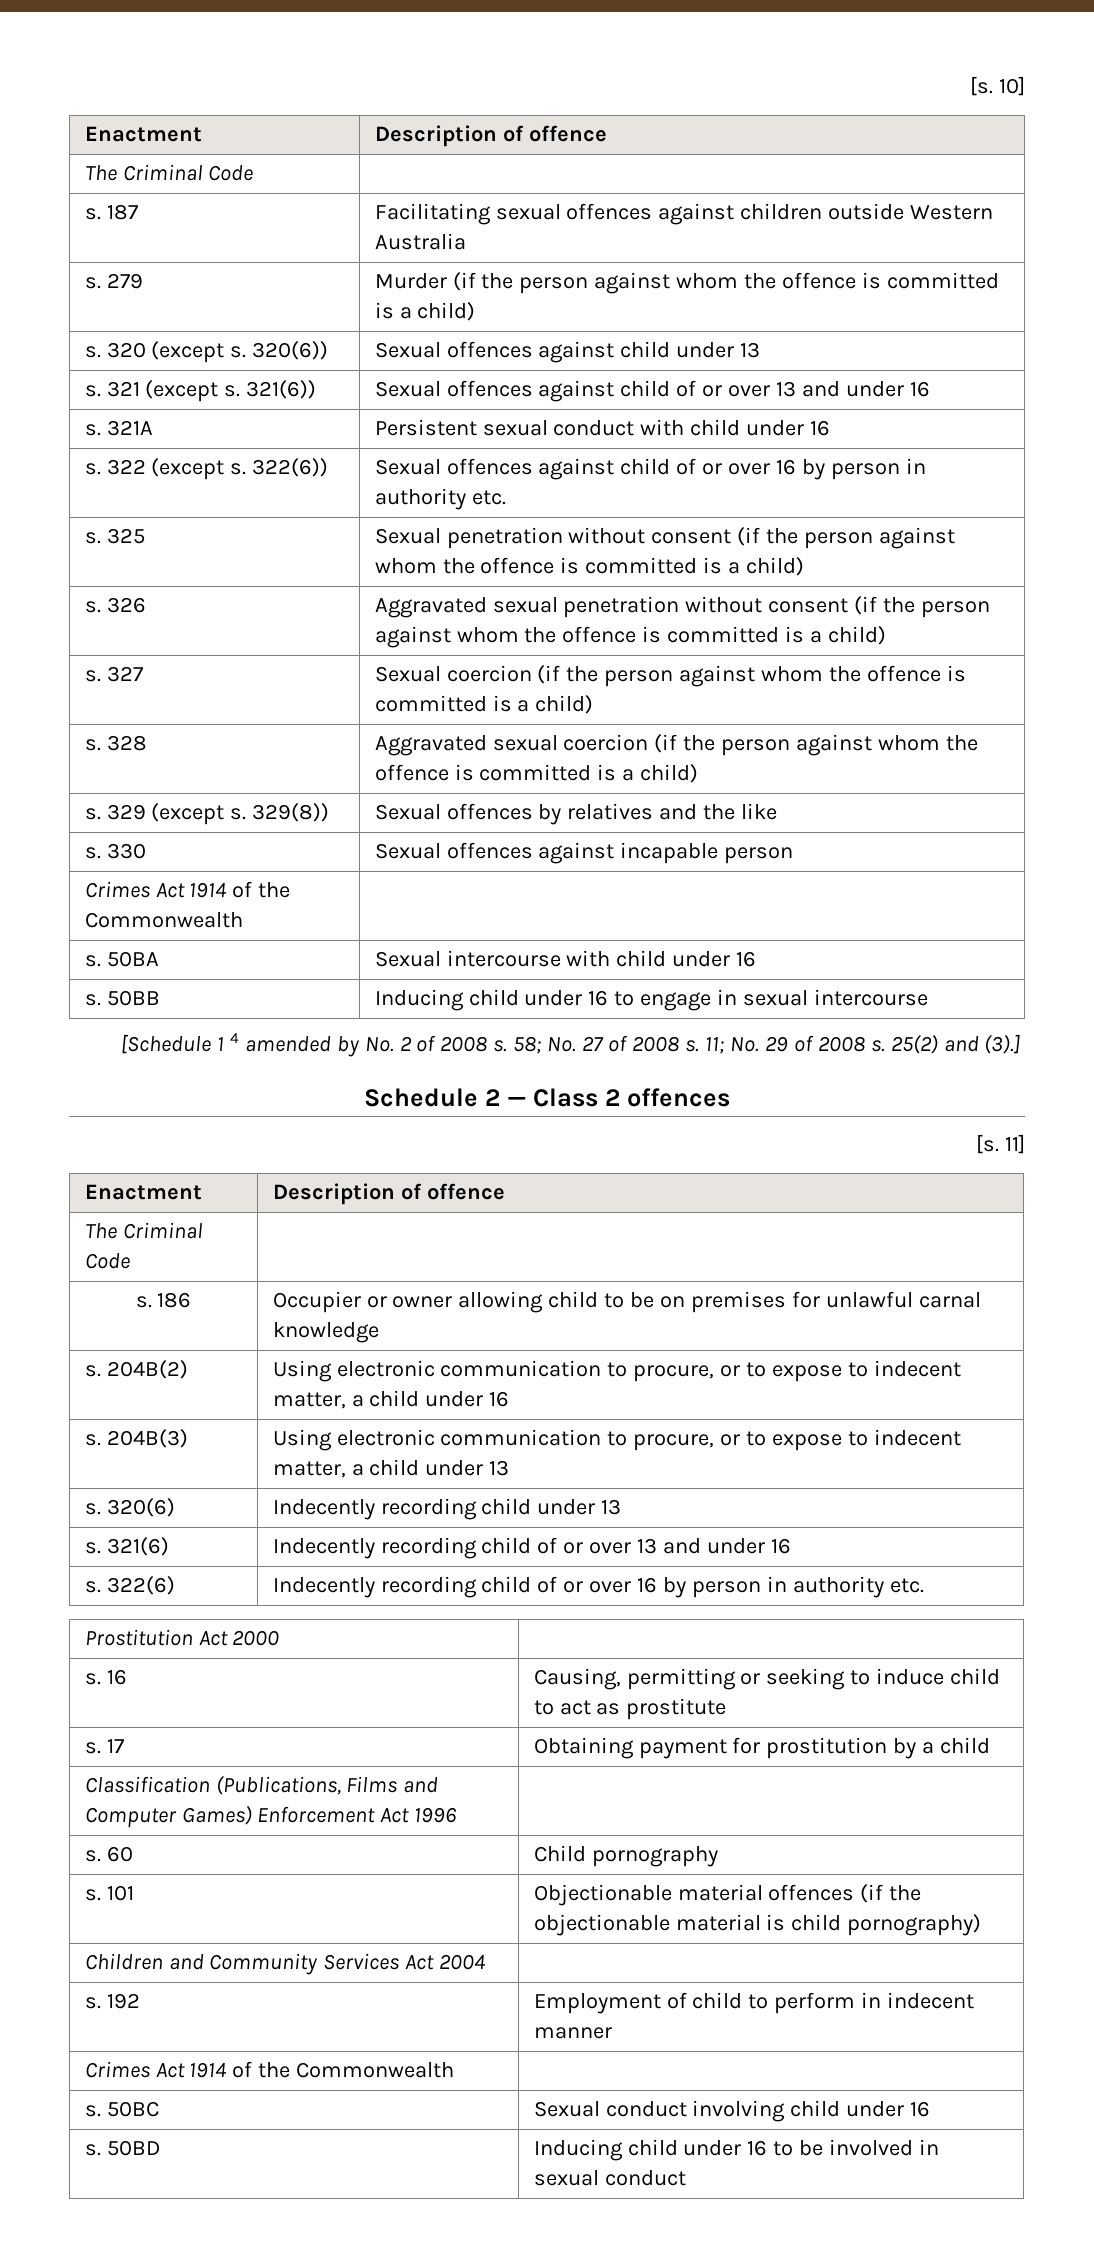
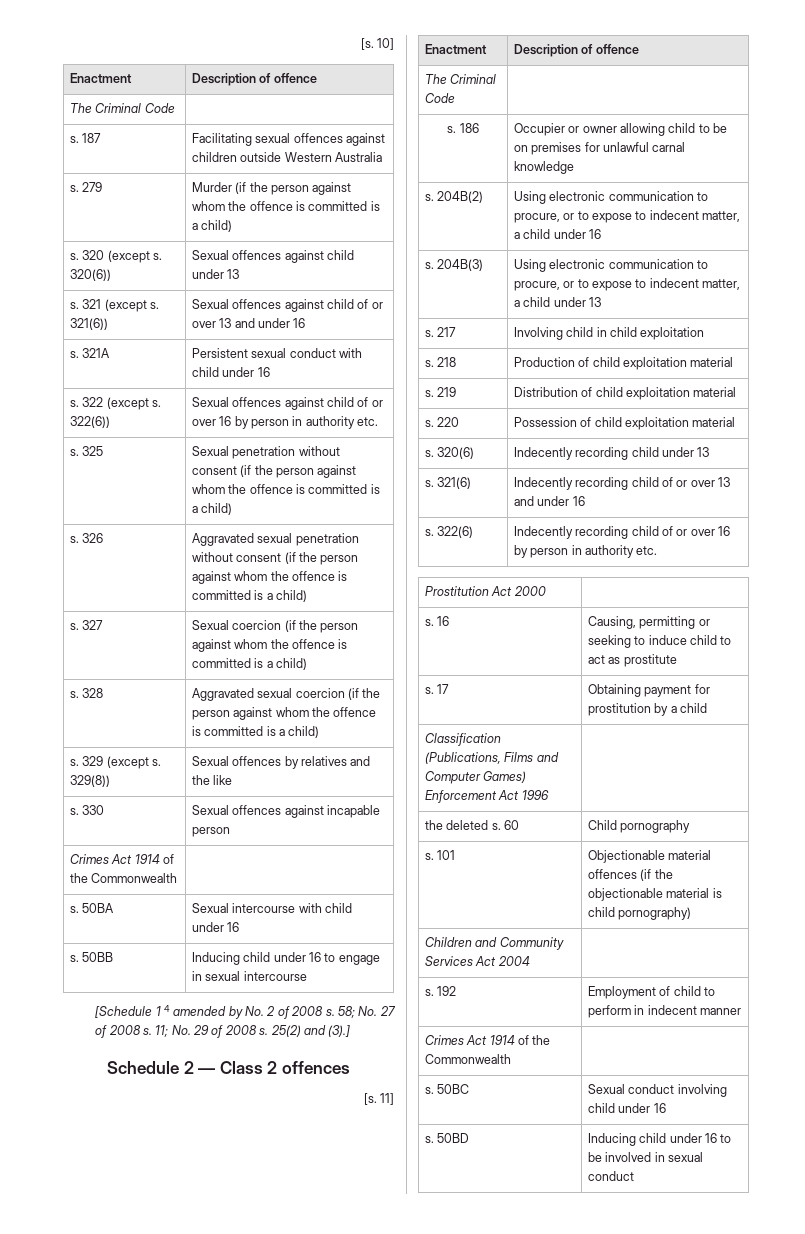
(510, 1468) none -> [424,327,457,337] [513,327,705,340] [424,357,457,367] [513,357,734,370] [424,387,457,397] [513,387,737,400] [424,417,460,427] [513,417,736,430] // s. 217 | Involving child in child exploitation // s. 218 | Production of child exploitation material // s. 219 | Distribution of child exploitation material // s. 220 | Possession of child exploitation material
(458, 1815) none -> [424,820,489,830] the deleted

